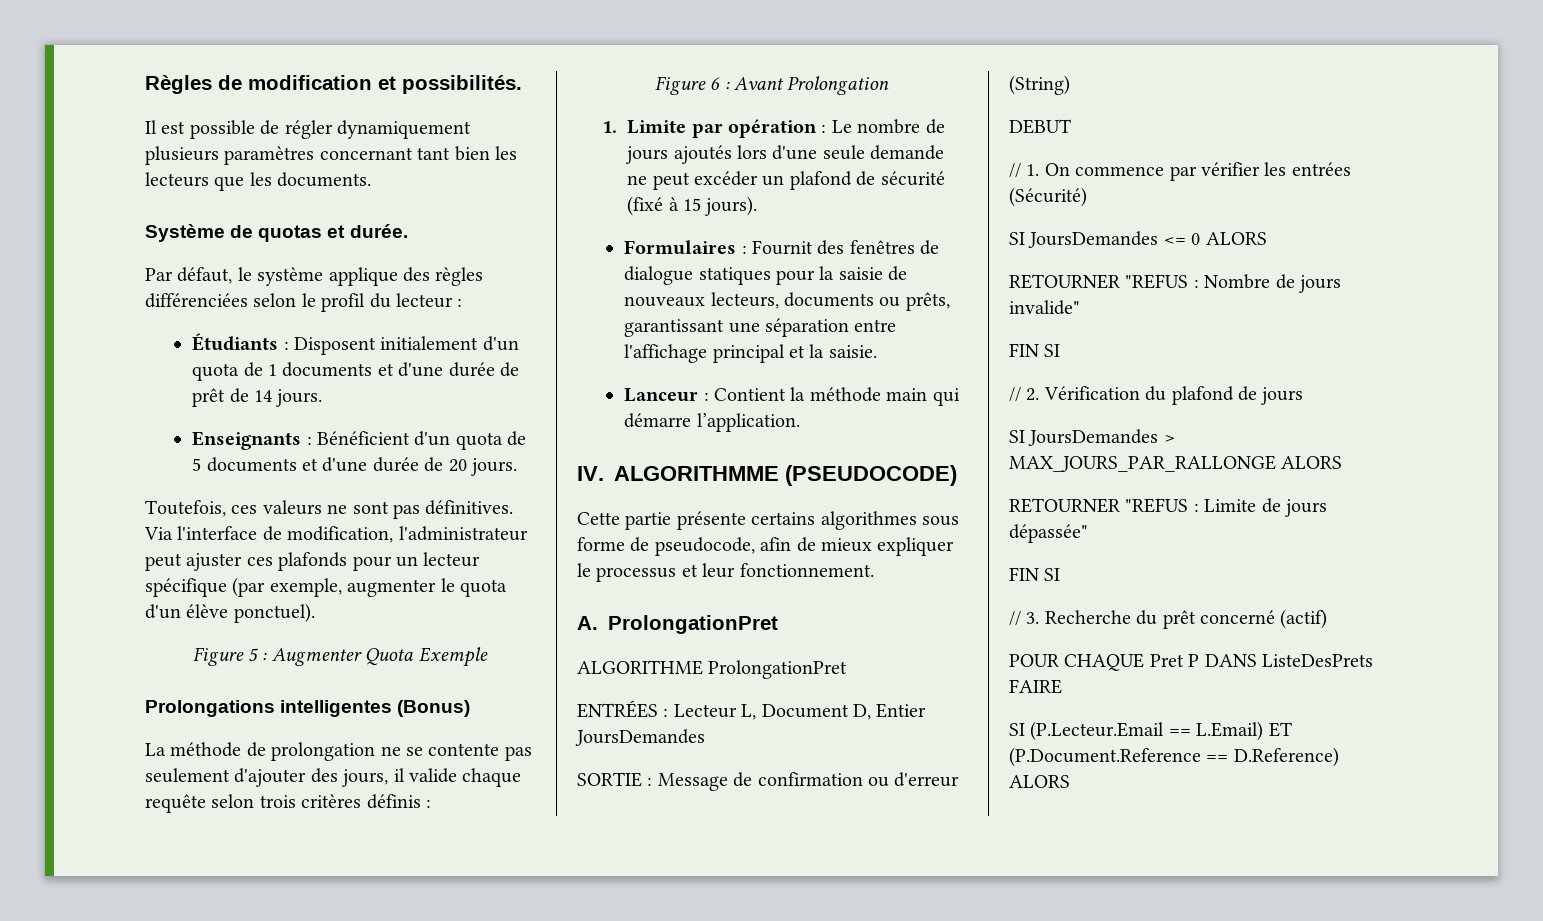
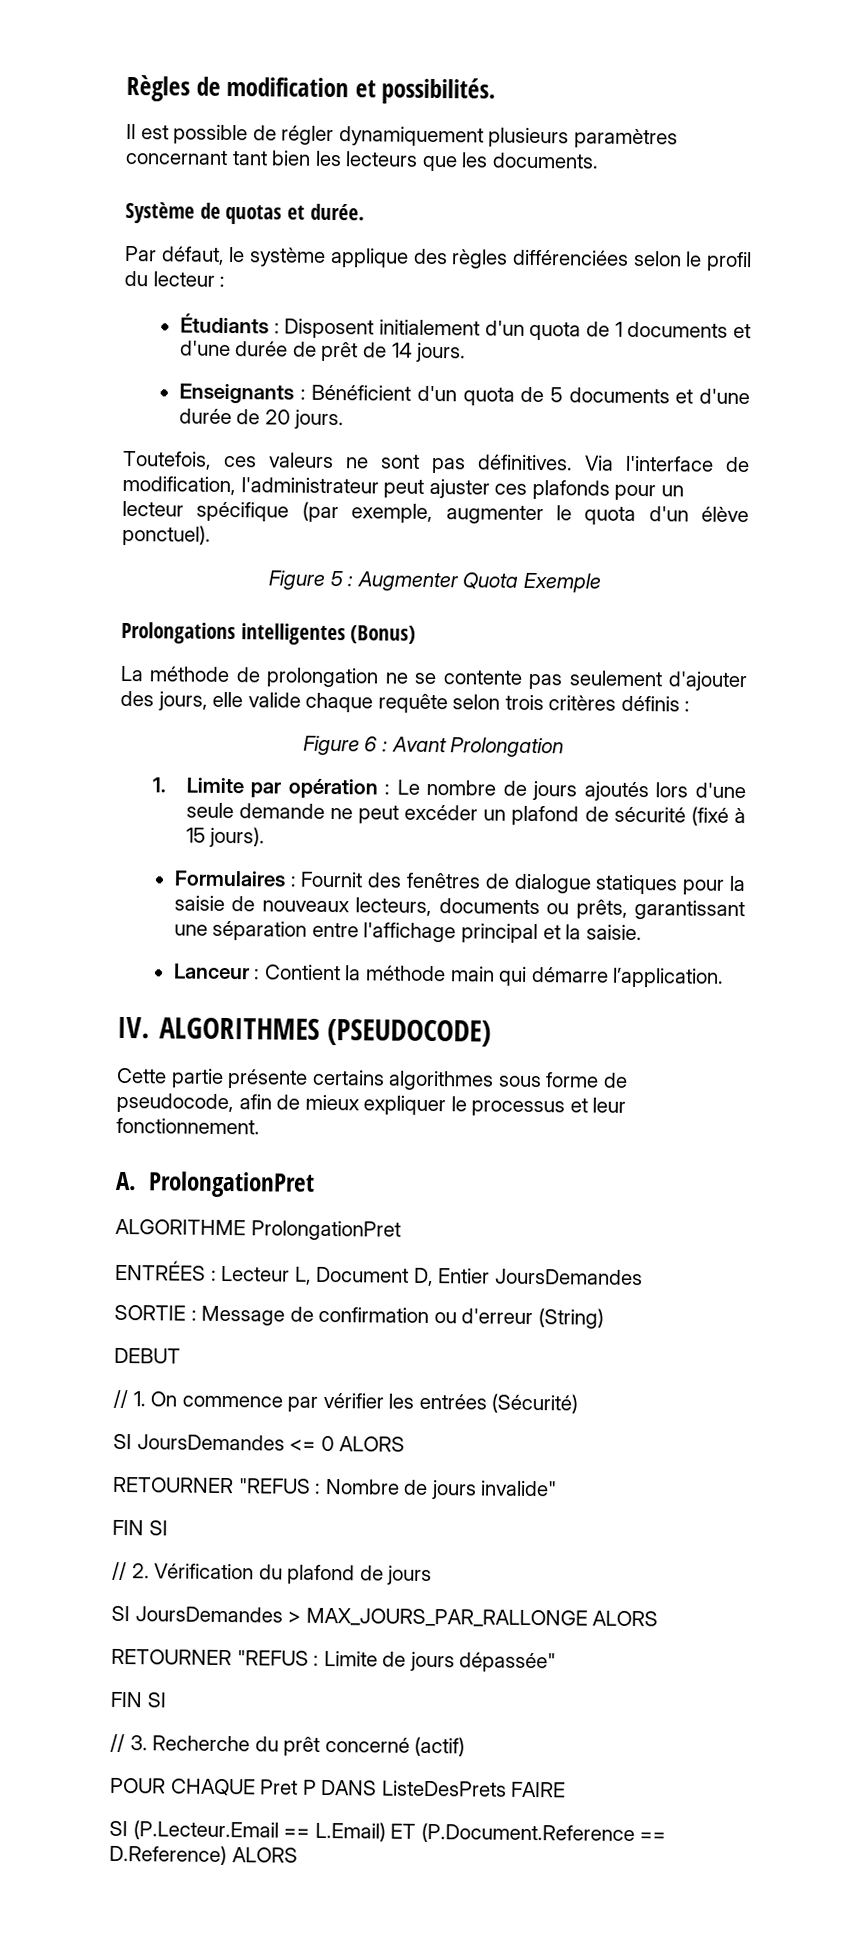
[393,768,405,782] il -> [212,691,244,708] elle
[614,466,779,481] ALGORITHMME -> [159,1017,321,1040] ALGORITHMES

